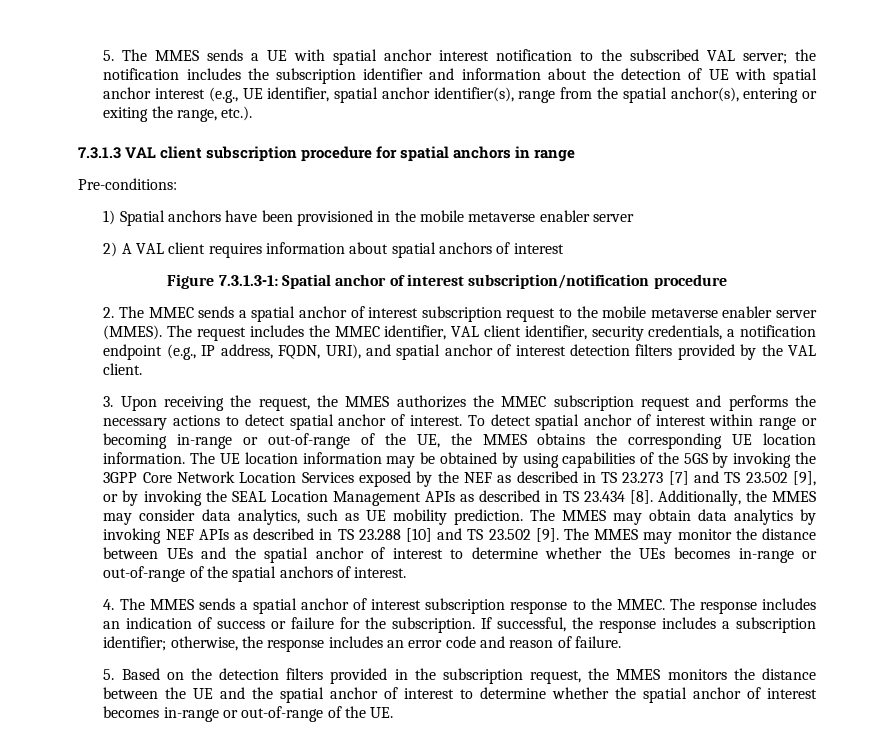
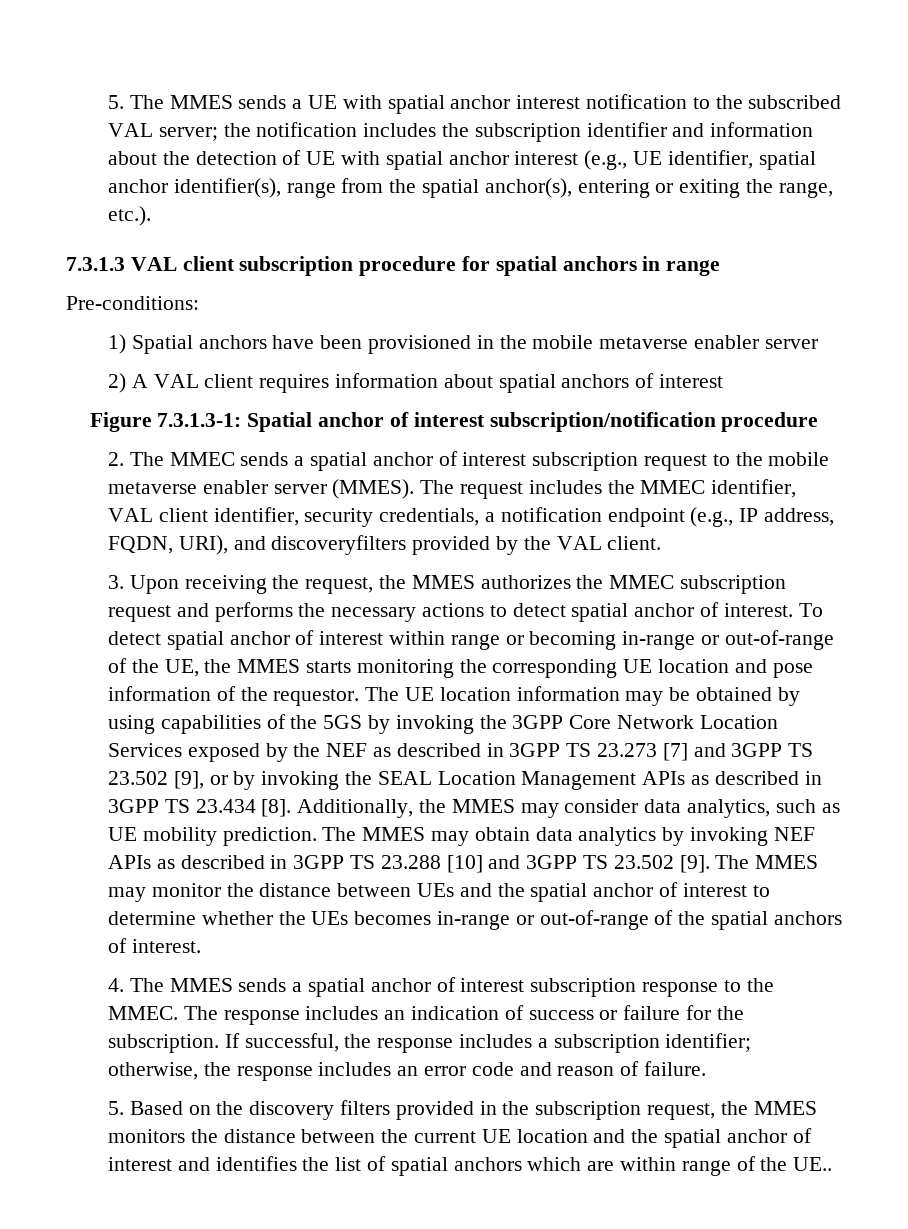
[396,344,673,360] spatial anchor of interest detection filters -> [271,535,407,555] discoveryfilters
[537,433,586,445] obtains -> [306,659,454,678] starts monitoring
[103,452,186,464] information. -> [734,659,813,678] [108,686,360,706] and pose information of the requestor.
(596, 477) none -> [509,743,561,757] 3GPP
(720, 477) none -> [731,743,783,757] 3GPP
(558, 496) none -> [108,799,160,813] 3GPP
(333, 534) none -> [293,855,345,869] 3GPP
(463, 534) none -> [526,855,578,869] 3GPP
[219,668,280,680] detection -> [249,1101,335,1120] discovery
[193,687,817,703] [103,706,394,722] UE and the spatial anchor of interest to determine whether the spatial anchor of interest becomes in-range or out-of-range of the UE. -> [414,1128,812,1148] [108,1156,833,1176] current UE location and the spatial anchor of interest and identifies the list of spatial anchors which are within range of the UE..

